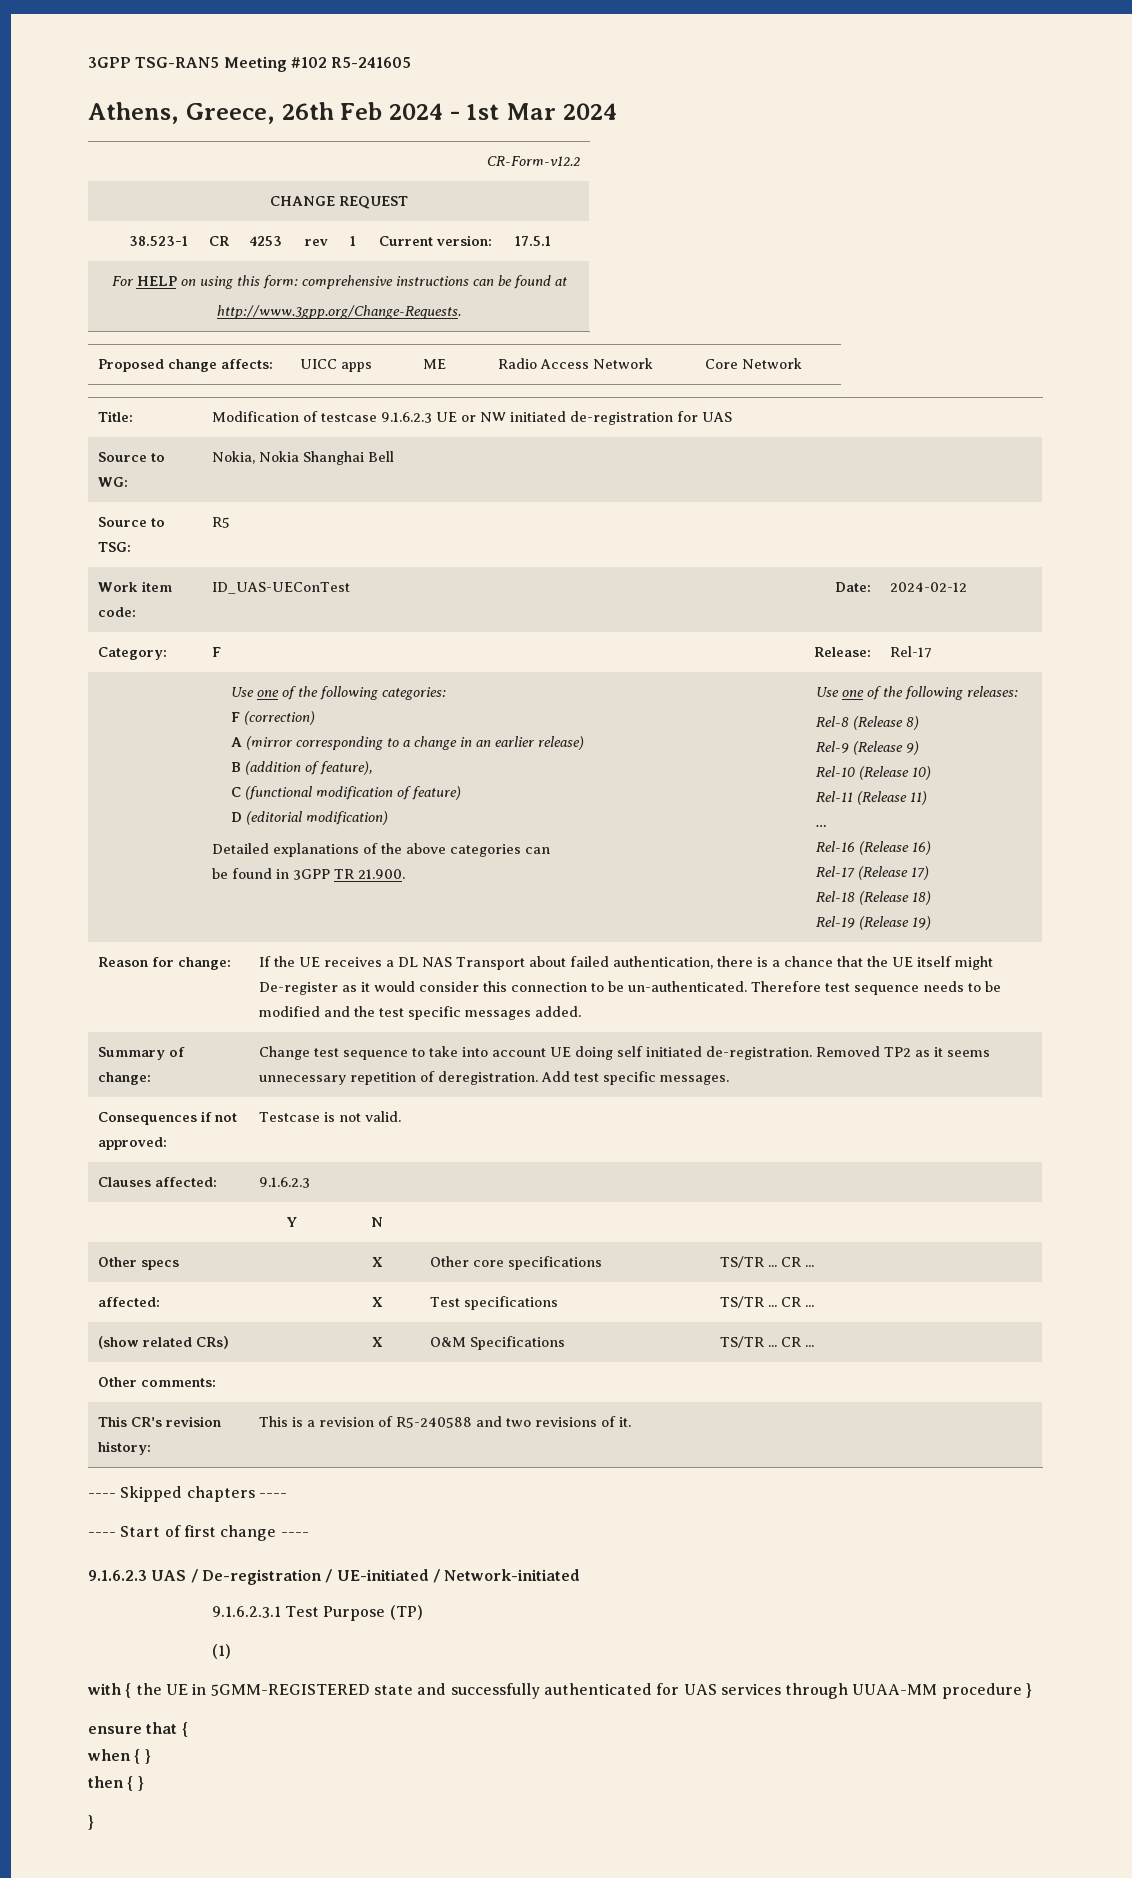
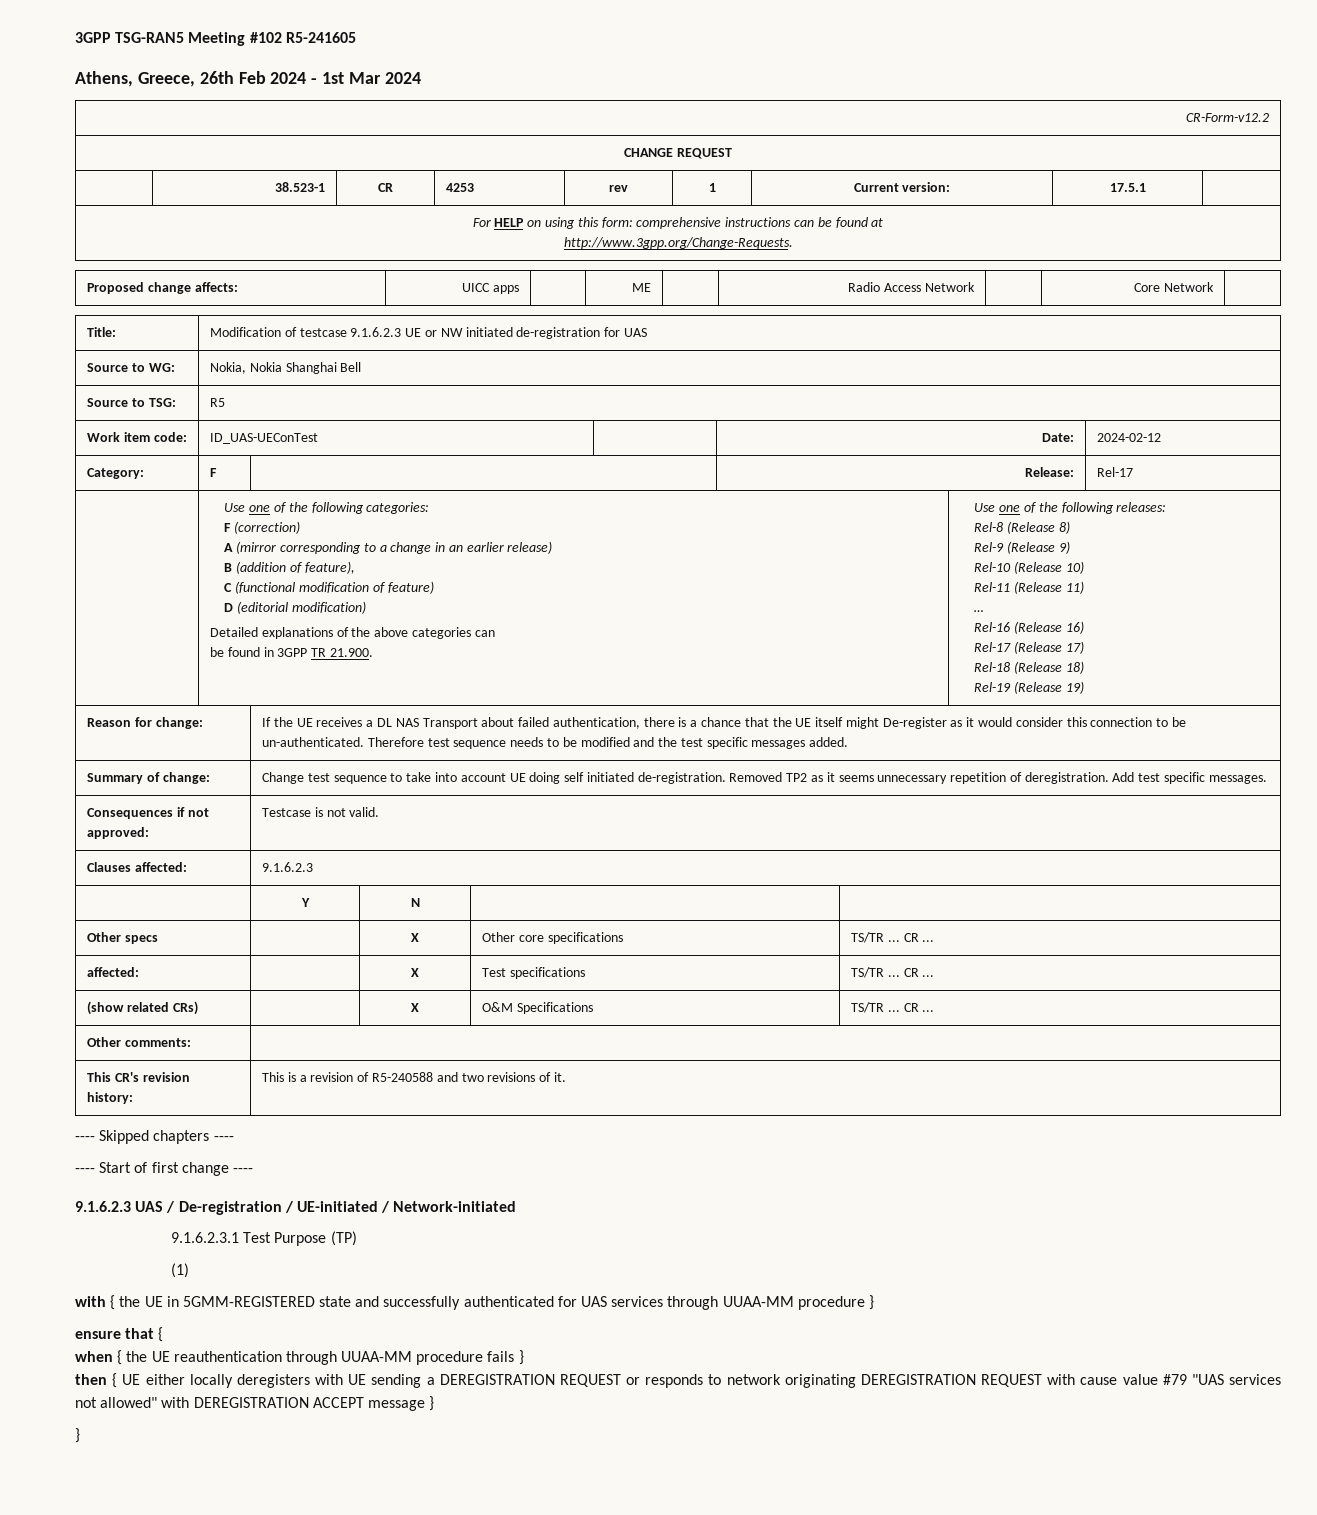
[144,1749,151,1764] [88,1776,134,1791] } // then { -> [126,1350,524,1365] [75,1373,1281,1388] [75,1397,425,1411] the UE reauthentication through UUAA-MM procedure fails } // then { UE either locally deregisters with UE sending a DEREGISTRATION REQUEST or responds to network originating DEREGISTRATION REQUEST with cause value #79 "UAS services not allowed" with DEREGISTRATION ACCEPT message

